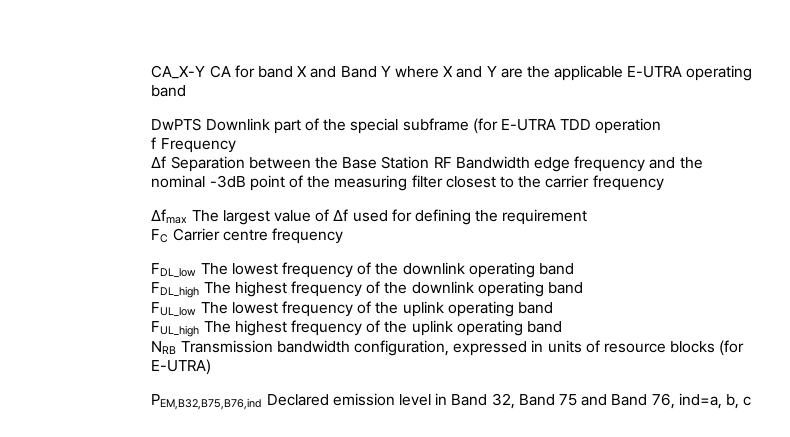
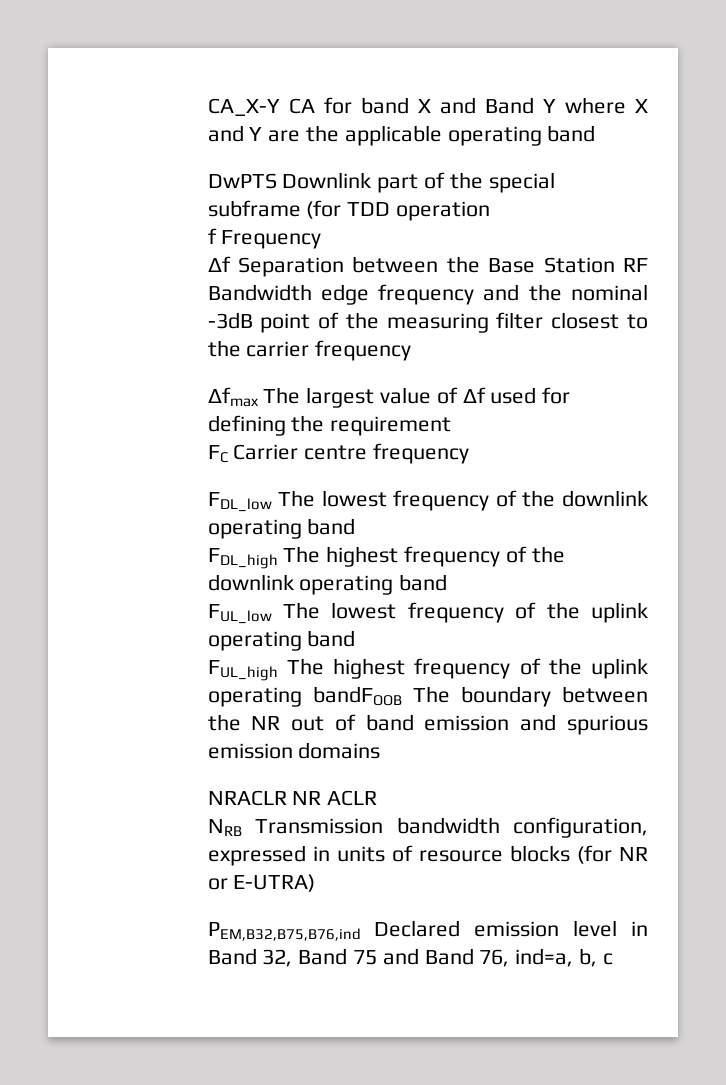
[627,66,683,78] E-UTRA -> (442, 135) none
[500,119,556,131] E-UTRA -> (342, 209) none
[526,321,562,333] band -> [312,686,648,707] [207,714,648,735] [207,742,381,759] [207,790,378,806] bandFOOB The boundary between the NR out of band emission and spurious emission domains // NRACLR NR ACLR
(745, 348) none -> [619,847,648,861] [207,878,228,890] NR or

